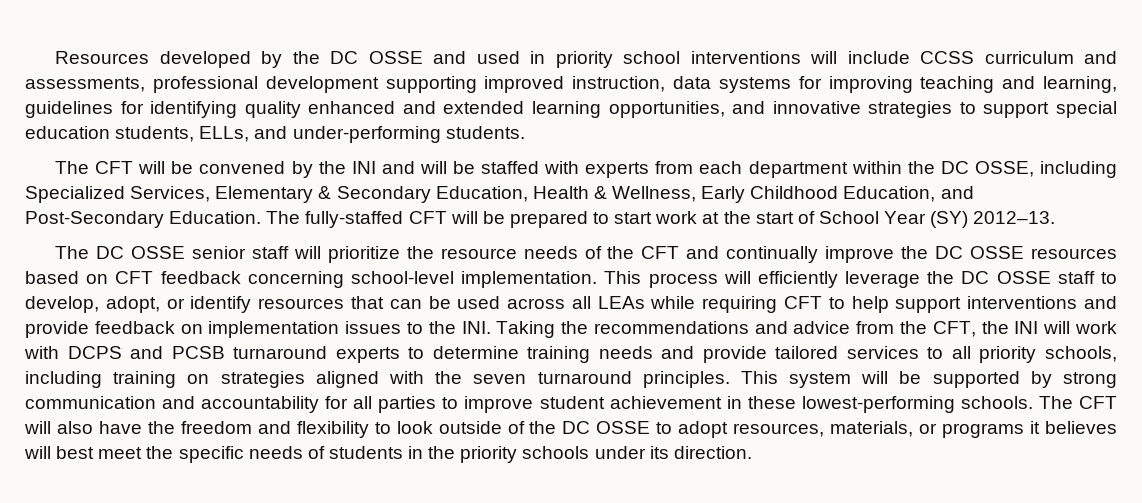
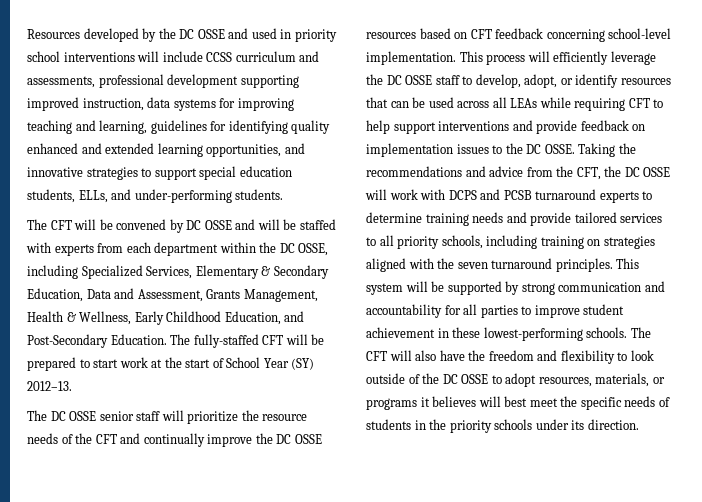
[318,161,376,174] the INI -> [186,220,232,230] DC OSSE
(528, 194) none -> [86,288,318,302] Data and Assessment, Grants Management,
[461,321,491,334] INI. -> [526,144,575,154] DC OSSE.
[1014,321,1039,334] INI -> [624,167,671,177] DC OSSE

